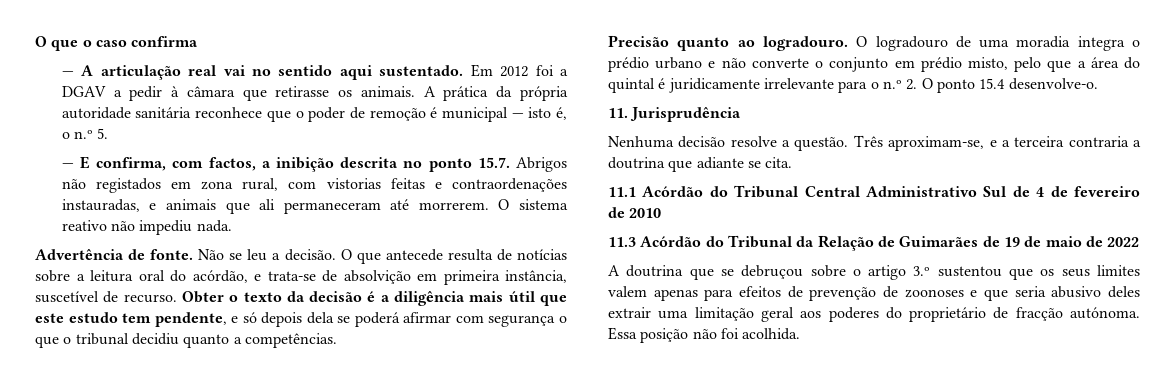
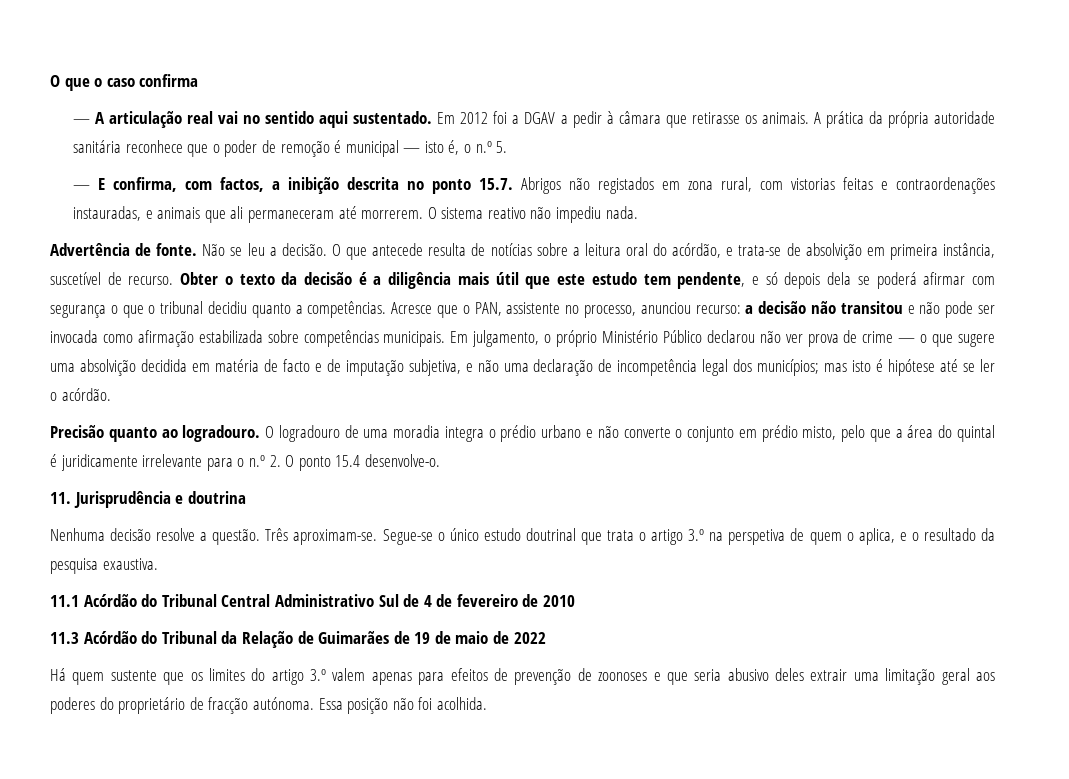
(337, 340) none -> [391,301,995,318] [50,330,995,347] [50,359,995,376] [50,388,111,401] Acresce que o PAN, assistente no processo, anunciou recurso: a decisão não transitou e não pode ser invocada como afirmação estabilizada sobre competências municipais. Em julgamento, o próprio Ministério Público declarou não ver prova de crime — o que sugere uma absolvição decidida em matéria de facto e de imputação subjetiva, e não uma declaração de incompetência legal dos municípios; mas isto é hipótese até se ler o acórdão.
(742, 114) none -> [175,491,246,504] e doutrina
[888,136,1141,151] [608,157,793,172] aproximam-se, e a terceira contraria a doutrina que adiante se cita. -> [293,528,996,545] [50,558,158,574] aproximam-se. Segue-se o único estudo doutrinal que trata o artigo 3.º na perspetiva de quem o aplica, e o resultado da pesquisa exaustiva.
[608,265,1140,280] A doutrina que se debruçou sobre o artigo 3.º sustentou que os seus limites -> [50,668,327,685] Há quem sustente que os limites do artigo 3.º

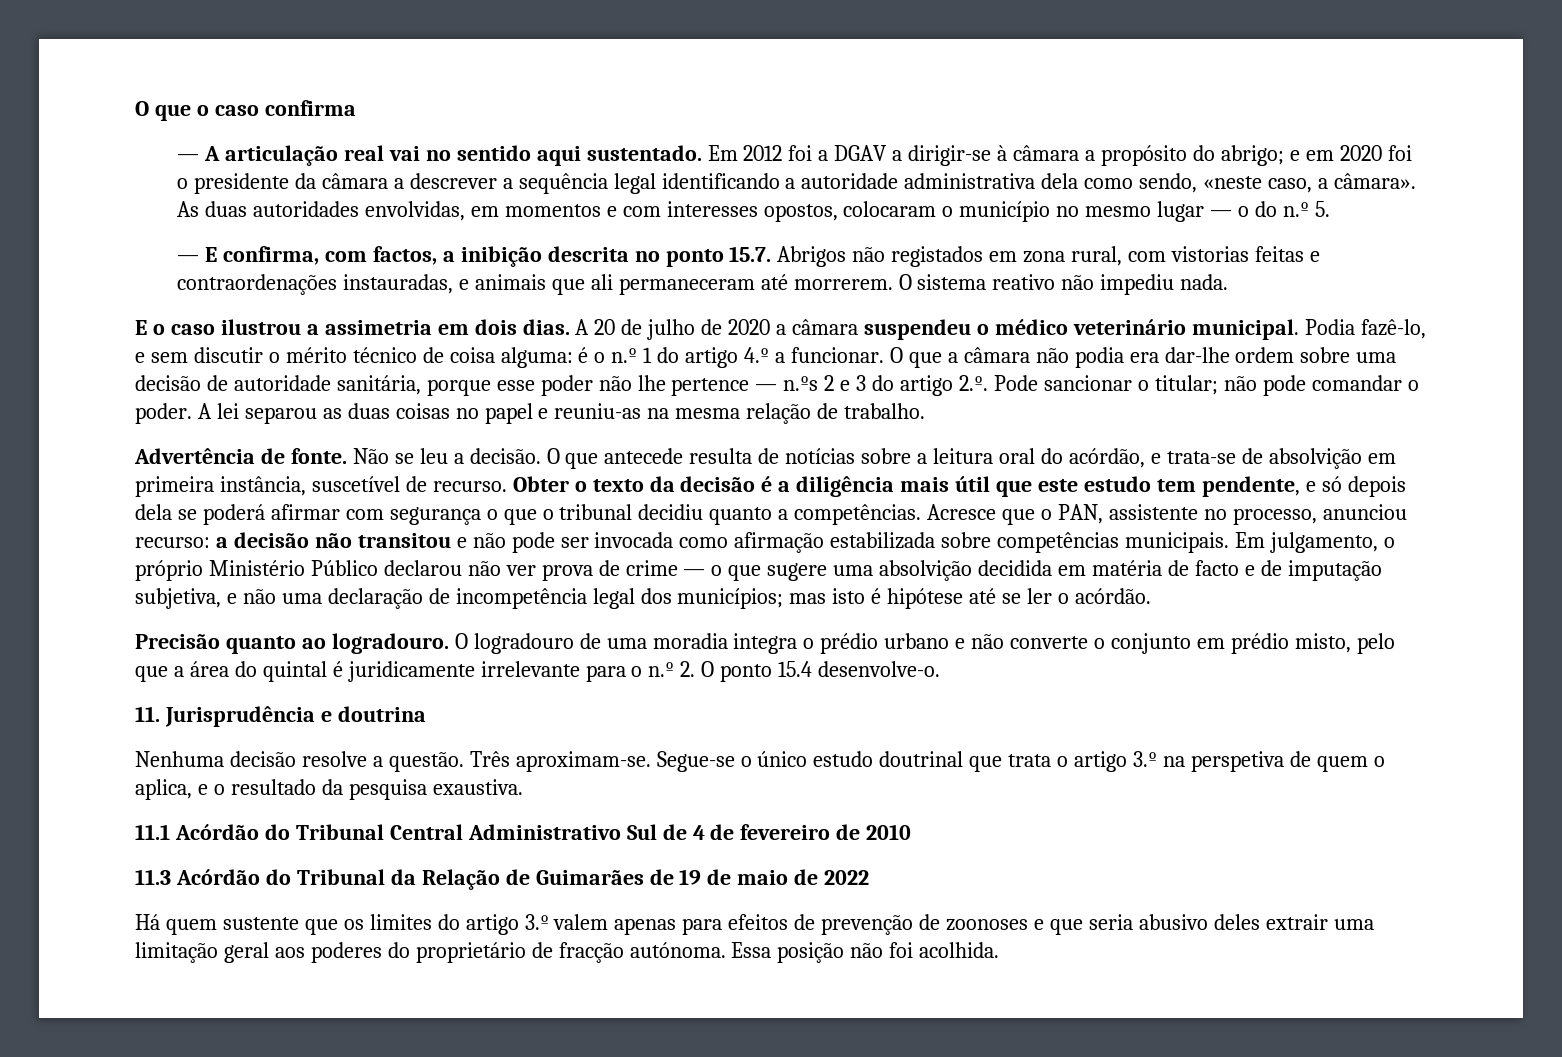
[572,111,602,128] pedir -> [908,145,992,166] dirigir-se
[665,111,995,128] [72,140,472,157] que retirasse os animais. A prática da própria autoridade sanitária reconhece que o poder de remoção é municipal — isto é, o -> [1084,145,1412,166] [177,173,1416,194] [177,201,1277,222] a propósito do abrigo; e em 2020 foi o presidente da câmara a descrever a sequência legal identificando a autoridade administrativa dela como sendo, «neste caso, a câmara». As duas autoridades envolvidas, em momentos e com interesses opostos, colocaram o município no mesmo lugar — o do
(638, 212) none -> [135,319,1426,340] [135,347,1397,368] [135,375,1419,396] [135,403,926,424] // E o caso ilustrou a assimetria em dois dias. A 20 de julho de 2020 a câmara suspendeu o médico veterinário municipal. Podia fazê-lo, e sem discutir o mérito técnico de coisa alguma: é o n.º 1 do artigo 4.º a funcionar. O que a câmara não podia era dar-lhe ordem sobre uma decisão de autoridade sanitária, porque esse poder não lhe pertence — n.ºs 2 e 3 do artigo 2.º. Pode sancionar o titular; não pode comandar o poder. A lei separou as duas coisas no papel e reuniu-as na mesma relação de trabalho.

